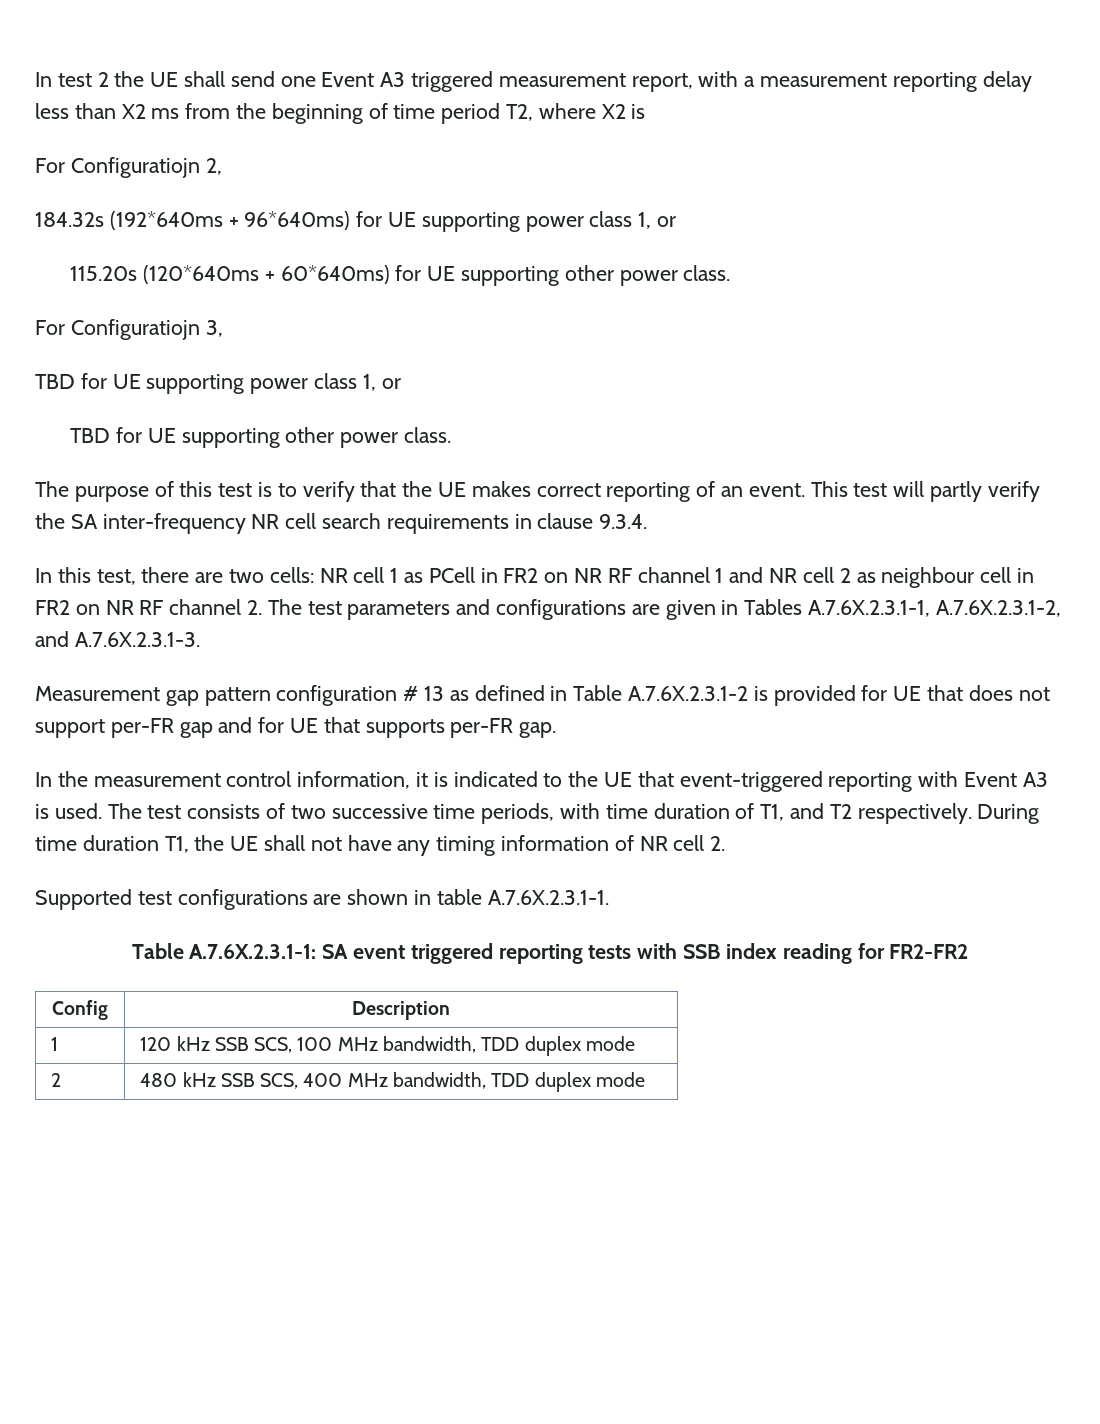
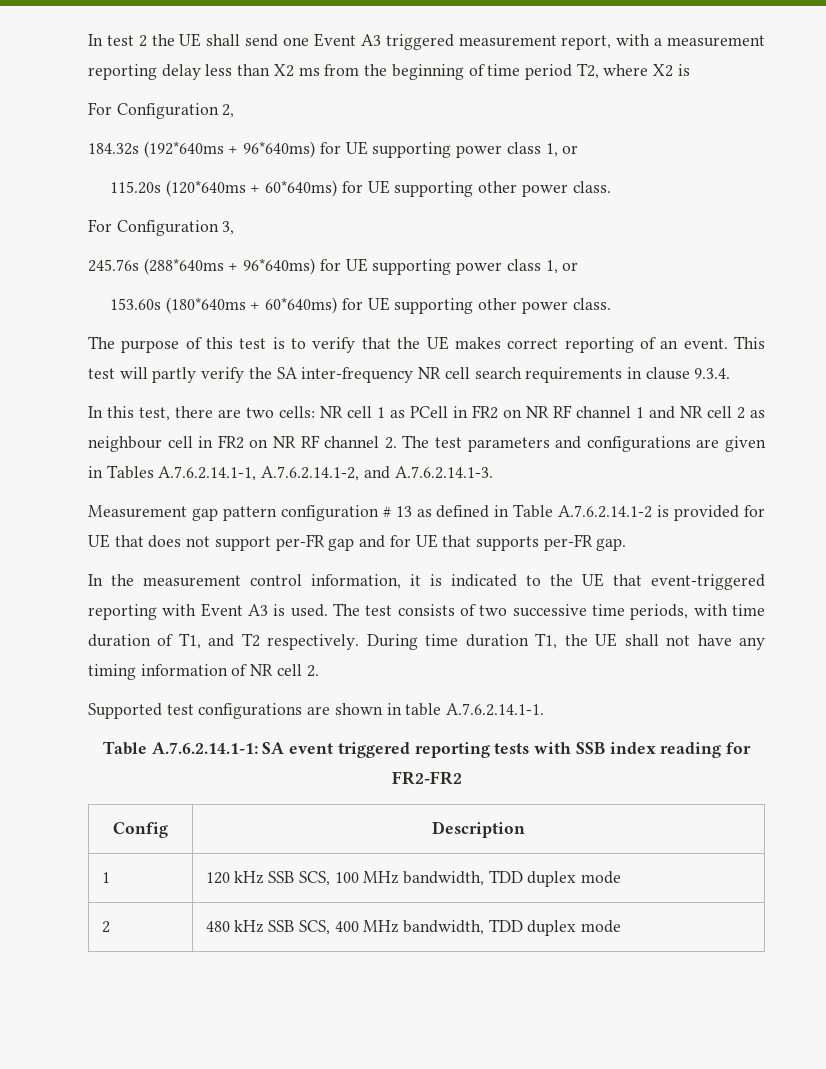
[70,157,200,178] Configuratiojn -> [116,103,219,119] Configuration
[70,319,200,340] Configuratiojn -> [116,220,219,236] Configuration
[35,373,401,394] [70,428,111,443] TBD for UE supporting power class 1, or // TBD -> [88,258,579,275] [110,297,338,314] 245.76s (288*640ms + 96*640ms) for UE supporting power class 1, or // 153.60s (180*640ms + 60*640ms)
[808,600,1061,617] [35,631,200,647] A.7.6X.2.3.1-1, A.7.6X.2.3.1-2, and A.7.6X.2.3.1-3. -> [158,466,493,481] A.7.6.2.14.1-1, A.7.6.2.14.1-2, and A.7.6.2.14.1-3.
[628,686,749,701] A.7.6X.2.3.1-2 -> [558,505,653,518] A.7.6.2.14.1-2
[487,890,609,905] [131,943,317,959] A.7.6X.2.3.1-1. // Table A.7.6X.2.3.1-1: -> [446,703,545,716] [103,741,258,755] A.7.6.2.14.1-1. // Table A.7.6.2.14.1-1:

